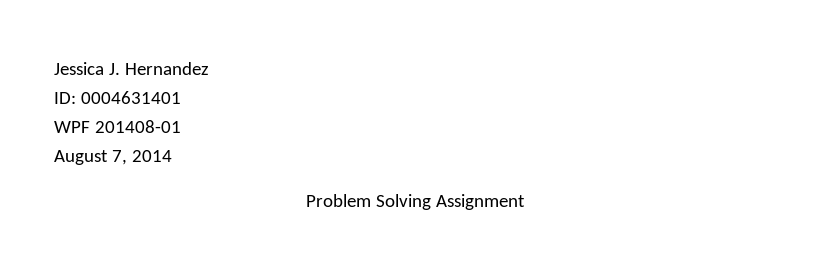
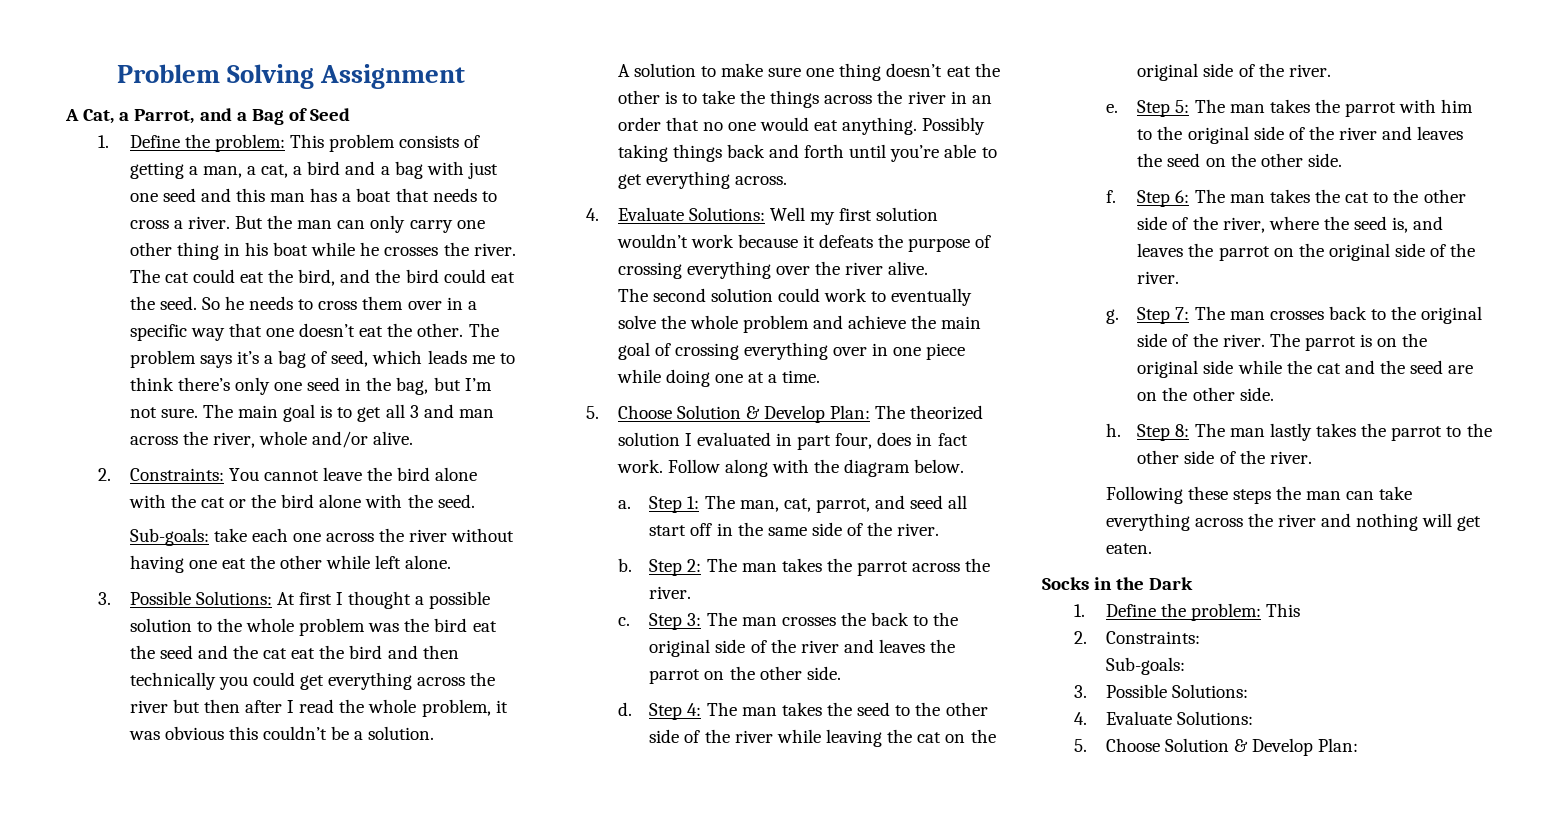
[54,62,209,75] [54,91,181,104] [54,120,181,133] [54,150,172,165] [305,194,525,210] Jessica J. Hernandez // ID: 0004631401 // WPF 201408-01 // August 7, 2014 // Problem Solving Assignment -> [116,64,466,89] [65,108,351,125] [97,134,481,152] [129,161,498,179] [129,188,497,202] [129,215,485,233] [129,242,516,260] [129,269,515,286] [129,296,477,310] [129,323,499,341] [129,350,515,368] [129,377,492,395] [129,404,494,422] [129,431,414,448] [97,467,478,481] [128,494,475,508] [129,528,515,546] [129,555,452,573] [97,591,491,609] [129,618,497,636] [129,645,459,659] [129,672,496,690] [129,699,508,717] [128,726,435,740] [617,63,1000,81] [617,90,992,108] [617,117,986,135] [617,144,997,162] [617,171,787,189] [585,207,939,225] [616,234,992,252] [617,261,929,279] [617,288,973,306] [617,315,982,333] [617,342,966,360] [616,369,821,387] [585,405,984,423] [617,432,968,450] [616,459,965,477] [617,495,968,513] [649,522,940,536] [617,558,991,576] [649,586,692,599] [617,612,959,630] [649,639,956,657] [649,666,841,684] [617,702,988,720] [649,729,996,747] [1137,63,1331,81] [1105,99,1474,117] [1137,126,1464,144] [1137,153,1342,167] [1105,189,1466,207] [1137,216,1444,233] [1137,243,1476,261] [1137,271,1180,284] [1105,306,1483,324] [1137,333,1428,351] [1137,360,1474,378] [1137,387,1274,401] [1105,423,1492,441] [1137,450,1312,464] [1105,486,1413,504] [1105,513,1482,531] [1105,543,1152,554] [1042,577,1194,590] [1073,603,1300,621] [1073,631,1200,644] [1105,657,1185,675] [1073,684,1248,698] [1073,711,1253,725] [1073,738,1359,756] Problem Solving Assignment // A Cat, a Parrot, and a Bag of Seed // 1. Define the problem: This problem consists of getting a man, a cat, a bird and a bag with just one seed and this man has a boat that needs to cross a river. But the man can only carry one other thing in his boat while he crosses the river. The cat could eat the bird, and the bird could eat the seed. So he needs to cross them over in a specific way that one doesn’t eat the other. The problem says it’s a bag of seed, which leads me to think there’s only one seed in the bag, but I’m not sure. The main goal is to get all 3 and man across the river, whole and/or alive. // 2. Constraints: You cannot leave the bird alone with the cat or the bird alone with the seed. // Sub-goals: take each one across the river without having one eat the other while left alone. // 3. Possible Solutions: At first I thought a possible solution to the whole problem was the bird eat the seed and the cat eat the bird and then technically you could get everything across the river but then after I read the whole problem, it was obvious this couldn’t be a solution. // A solution to make sure one thing doesn’t eat the other is to take the things across the river in an order that no one would eat anything. Possibly taking things back and forth until you’re able to get everything across. // 4. Evaluate Solutions: Well my first solution wouldn’t work because it defeats the purpose of crossing everything over the river alive. // The second solution could work to eventually solve the whole problem and achieve the main goal of crossing everything over in one piece while doing one at a time. // 5. Choose Solution & Develop Plan: The theorized solution I evaluated in part four, does in fact work. Follow along with the diagram below. // a. Step 1: The man, cat, parrot, and seed all start off in the same side of the river. // b. Step 2: The man takes the parrot across the river. // c. Step 3: The man crosses the back to the original side of the river and leaves the parrot on the other side. // d. Step 4: The man takes the seed to the other side of the river while leaving the cat on the original side of the river. // e. Step 5: The man takes the parrot with him to the original side of the river and leaves the seed on the other side. // f. Step 6: The man takes the cat to the other side of the river, where the seed is, and leaves the parrot on the original side of the river. // g. Step 7: The man crosses back to the original side of the river. The parrot is on the original side while the cat and the seed are on the other side. // h. Step 8: The man lastly takes the parrot to the other side of the river. // Following these steps the man can take everything across the river and nothing will get eaten. // Socks in the Dark // 1. Define the problem: This // 2. Constraints: // Sub-goals: // 3. Possible Solutions: // 4. Evaluate Solutions: // 5. Choose Solution & Develop Plan:

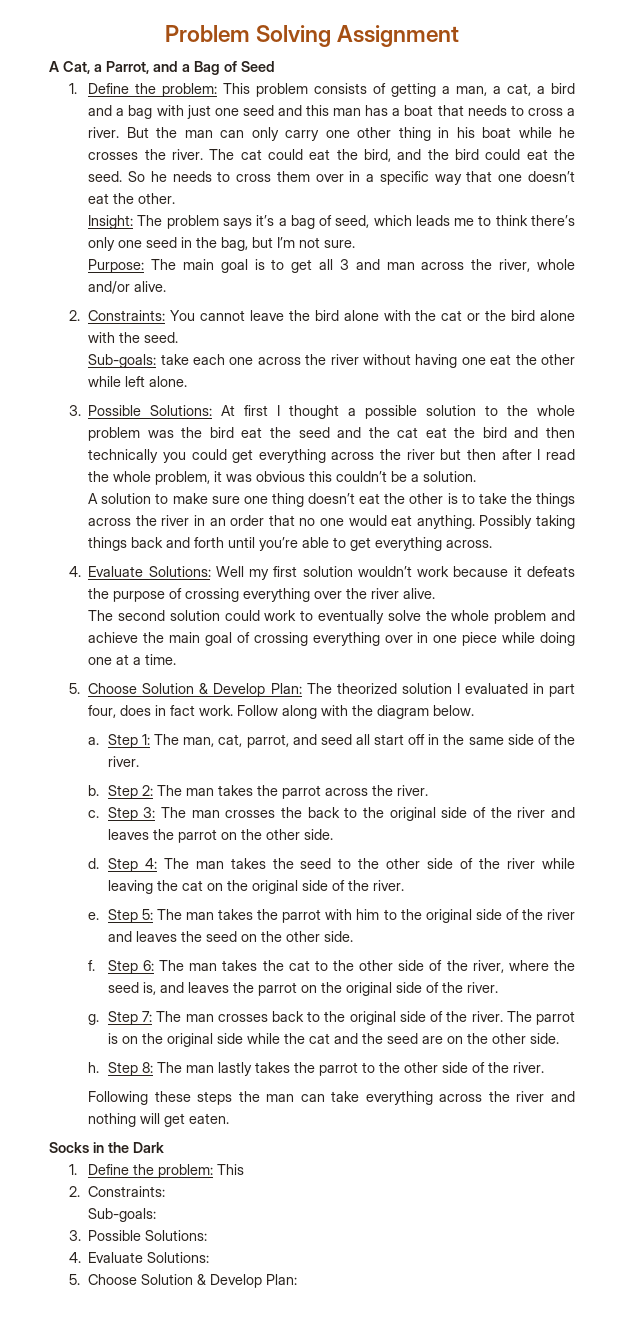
(464, 330) none -> [88,215,134,229] // Insight:
(198, 413) none -> [88,259,145,273] // Purpose:

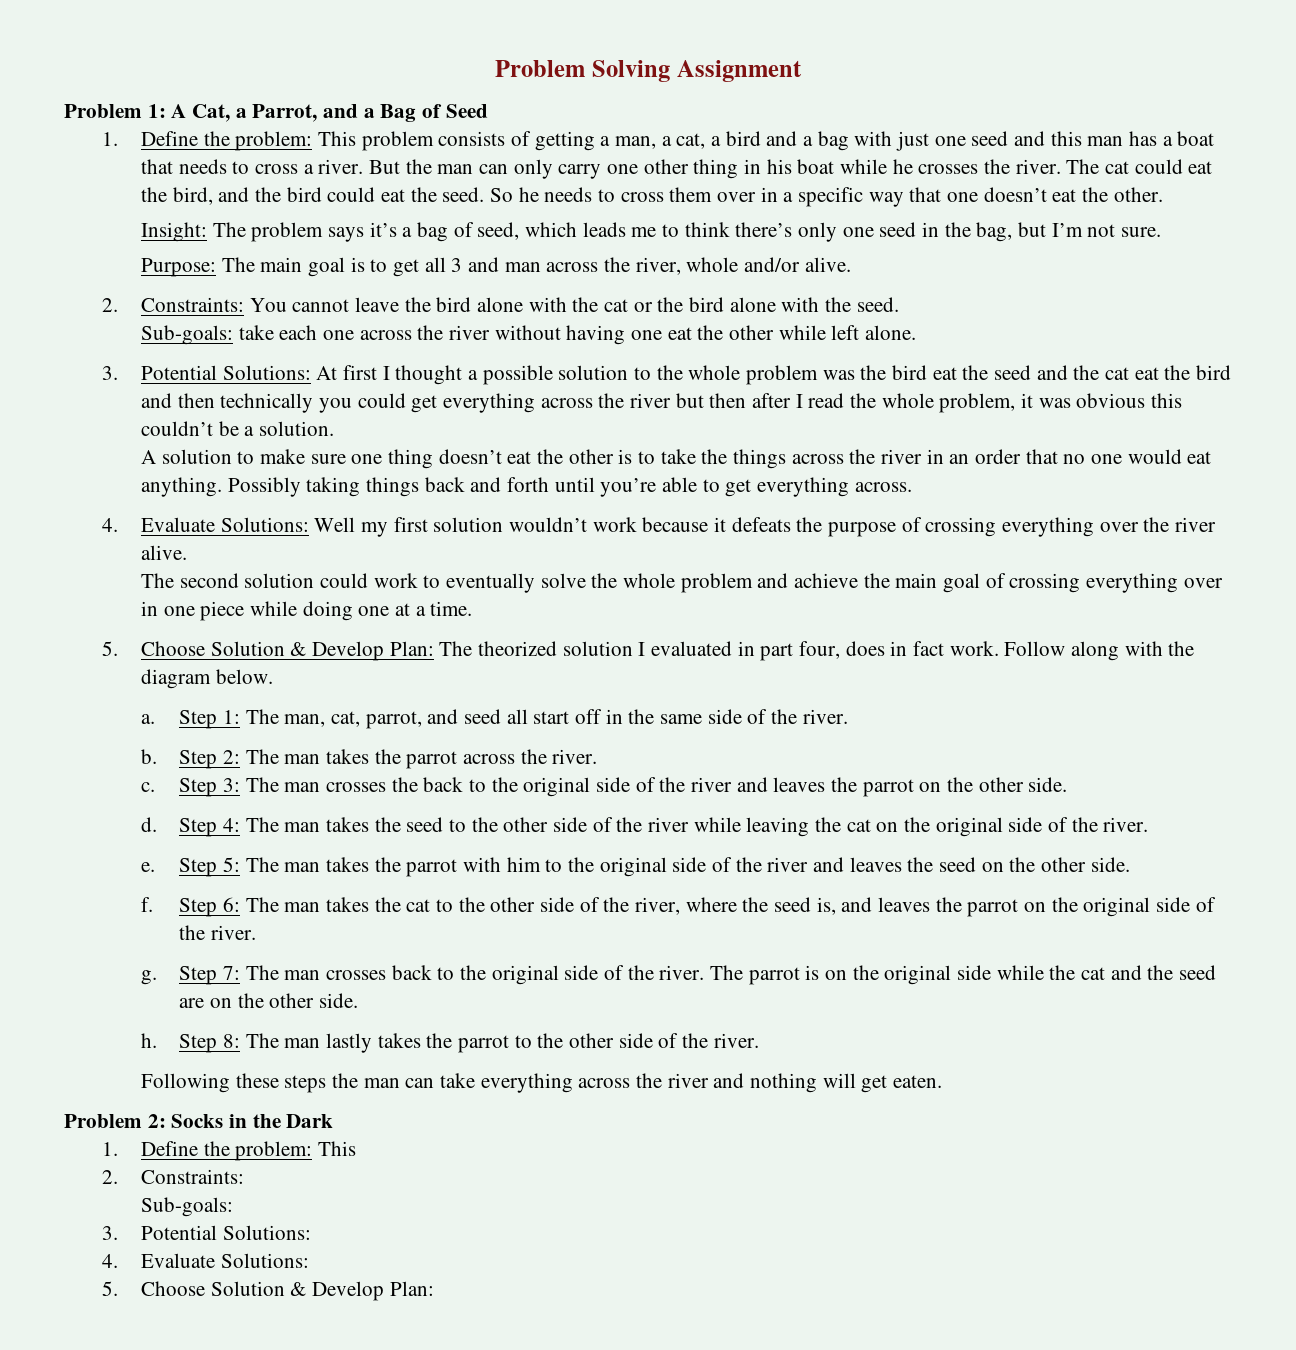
(460, 36) none -> [64,104,166,118] Problem 1:
[88,405,142,416] Possible -> [140,365,217,380] Potential
(230, 1118) none -> [64,1114,166,1128] Problem 2:
[88,1230,142,1241] Possible -> [140,1225,217,1240] Potential

